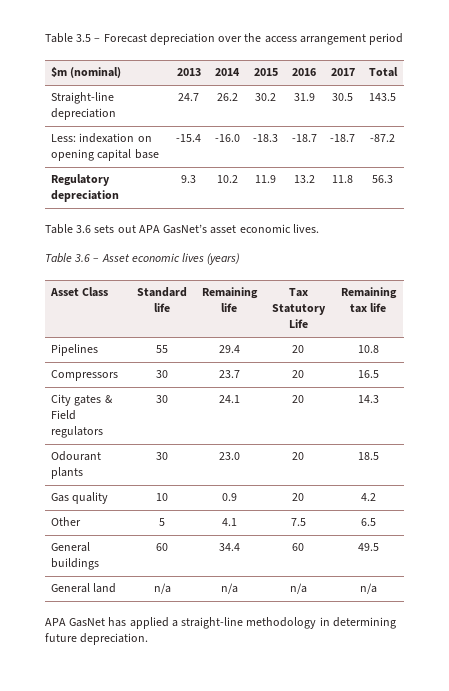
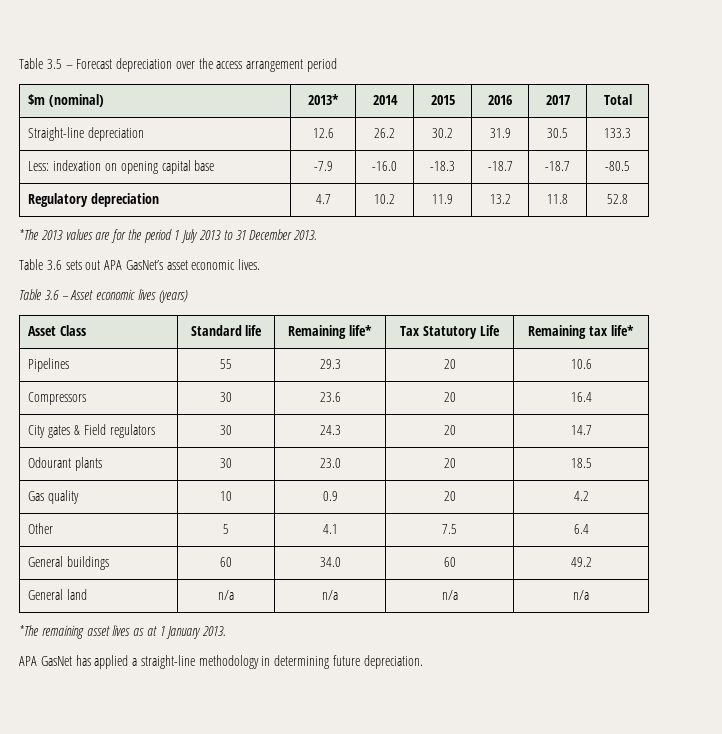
[176,68,201,76] 2013 -> [307,94,339,105] 2013*
[178,93,199,101] 24.7 -> [312,128,334,138] 12.6
[369,93,396,101] 143.5 -> [604,128,631,138] 133.3
[176,134,201,142] -15.4 -> [313,161,333,171] -7.9
[370,134,395,142] -87.2 -> [605,161,630,171] -80.5
[181,175,196,183] 9.3 -> [315,194,331,204] 4.7
[372,175,393,183] 56.3 -> [607,194,628,204] [19,229,318,243] 52.8 // *The 2013 values are for the period 1 July 2013 to 31 December 2013.
[221,303,237,312] life -> [348,325,372,336] life*
[370,303,387,312] life -> [610,325,634,336] life*
[218,345,240,353] [292,345,304,353] [357,345,379,353] 29.4 | 20 | 10.8 -> [319,359,341,369] [443,359,456,369] [570,359,592,369] 29.3 | 20 | 10.6
[218,370,240,378] [292,370,304,378] [357,370,379,378] 23.7 | 20 | 16.5 -> [319,392,341,402] [443,392,456,402] [570,392,592,402] 23.6 | 20 | 16.4
[218,395,240,403] [292,395,304,403] [357,395,379,403] 24.1 | 20 | 14.3 -> [319,425,341,435] [443,425,456,435] [570,425,592,435] 24.3 | 20 | 14.7
[360,518,376,526] 6.5 -> [573,524,589,534] 6.4
[218,543,240,551] [292,543,304,551] [357,543,379,551] 34.4 | 60 | 49.5 -> [319,557,341,567] [443,557,456,567] [570,557,592,567] 34.0 | 60 | 49.2
(377, 588) none -> [19,625,227,639] // *The remaining asset lives as at 1 January 2013.

